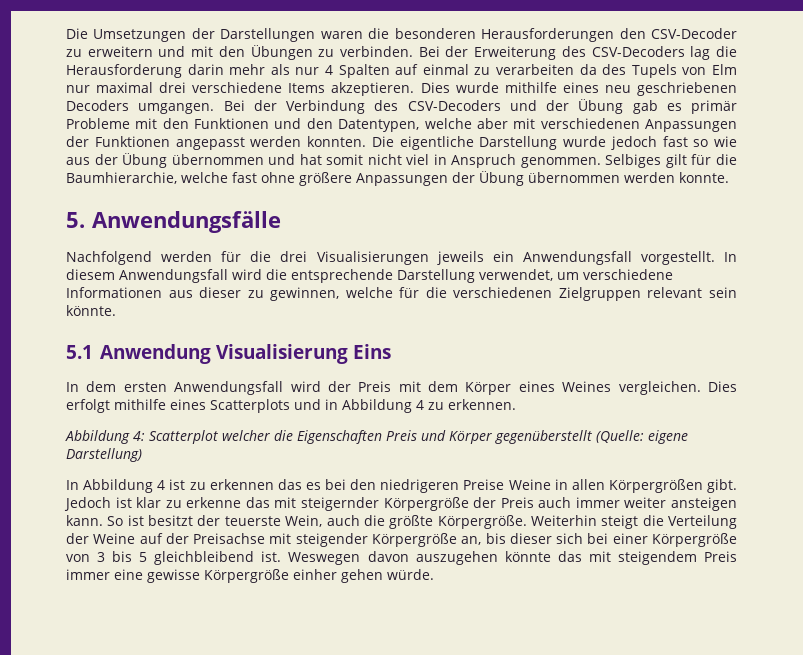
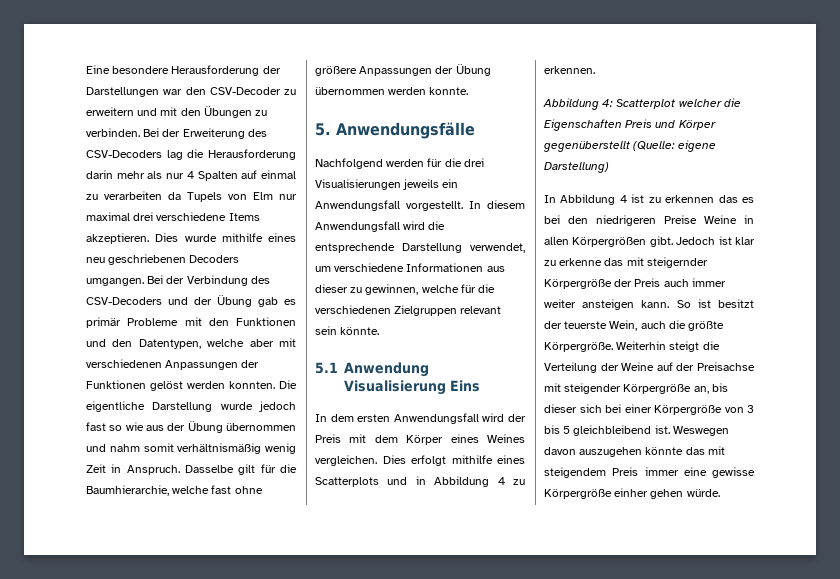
[66,28,615,42] Die Umsetzungen der Darstellungen waren die besonderen Herausforderungen -> [86,65,281,76] [86,87,183,97] Eine besondere Herausforderung der Darstellungen war
[602,64,627,75] des -> (181, 196) none
[175,137,245,150] angepasst -> [150,381,183,391] gelöst
[299,154,662,168] hat somit nicht viel in Anspruch genommen. Selbiges -> [109,443,296,454] [86,464,234,475] nahm somit verhältnismäßig wenig Zeit in Anspruch. Dasselbe

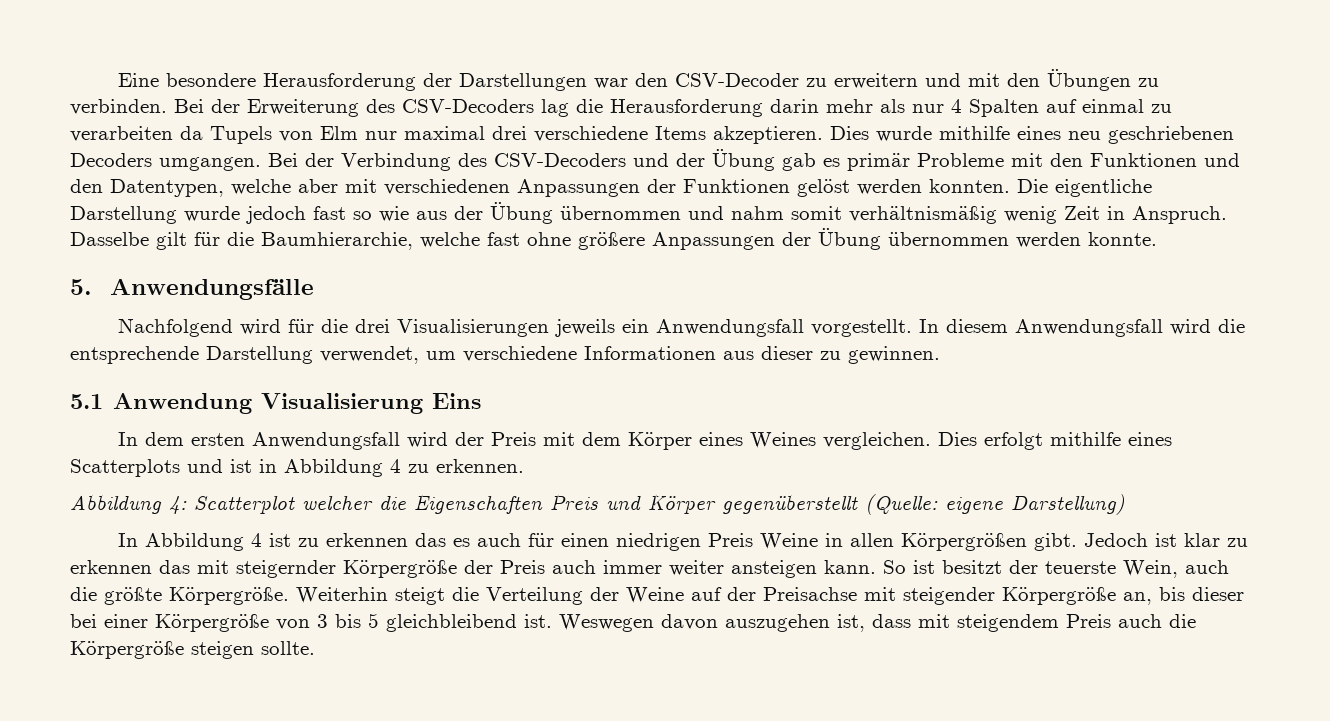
[386,159,425,167] werden -> [239,319,281,335] wird
[365,284,496,295] [315,305,502,316] [315,326,380,335] gewinnen, welche für die verschiedenen Zielgruppen relevant sein könnte. -> [848,346,940,364] gewinnen.
(408, 481) none -> [230,459,252,473] ist
[544,215,697,226] bei den niedrigeren Preise -> [476,533,753,551] auch für einen niedrigen Preis
[559,258,603,266] erkenne -> [70,560,152,574] erkennen
[579,404,602,413] sich -> (1244, 594) none
[645,447,705,455] könnte das -> [837,614,911,632] ist, dass
[644,467,755,478] [544,488,720,499] immer eine gewisse Körpergröße einher gehen würde. -> [1118,614,1196,628] [70,641,315,659] auch die Körpergröße steigen sollte.

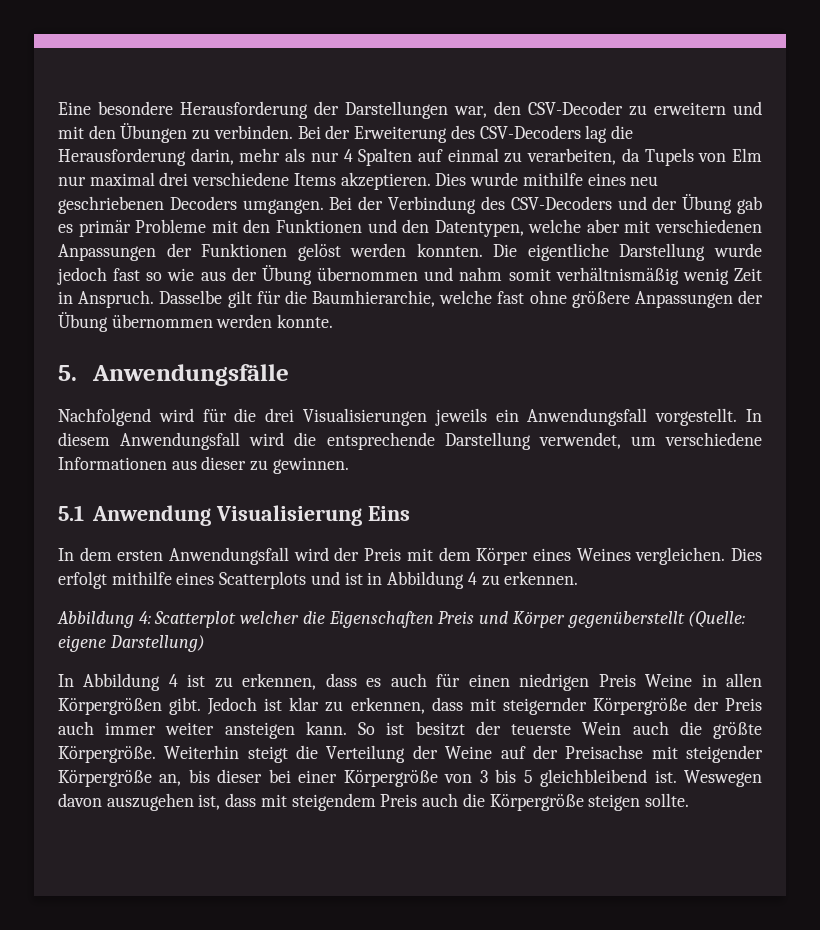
[593,78,628,89] war -> [454,106,487,118] war,
[770,99,819,113] darin -> [190,148,234,165] darin,
[70,126,173,142] verarbeiten -> [527,148,617,165] verarbeiten,
[325,533,446,547] erkennen das -> [242,673,357,690] erkennen, dass
[70,560,190,574] erkennen das -> [350,697,463,714] erkennen, dass
[1123,560,1178,578] Wein, -> [582,722,622,735] Wein

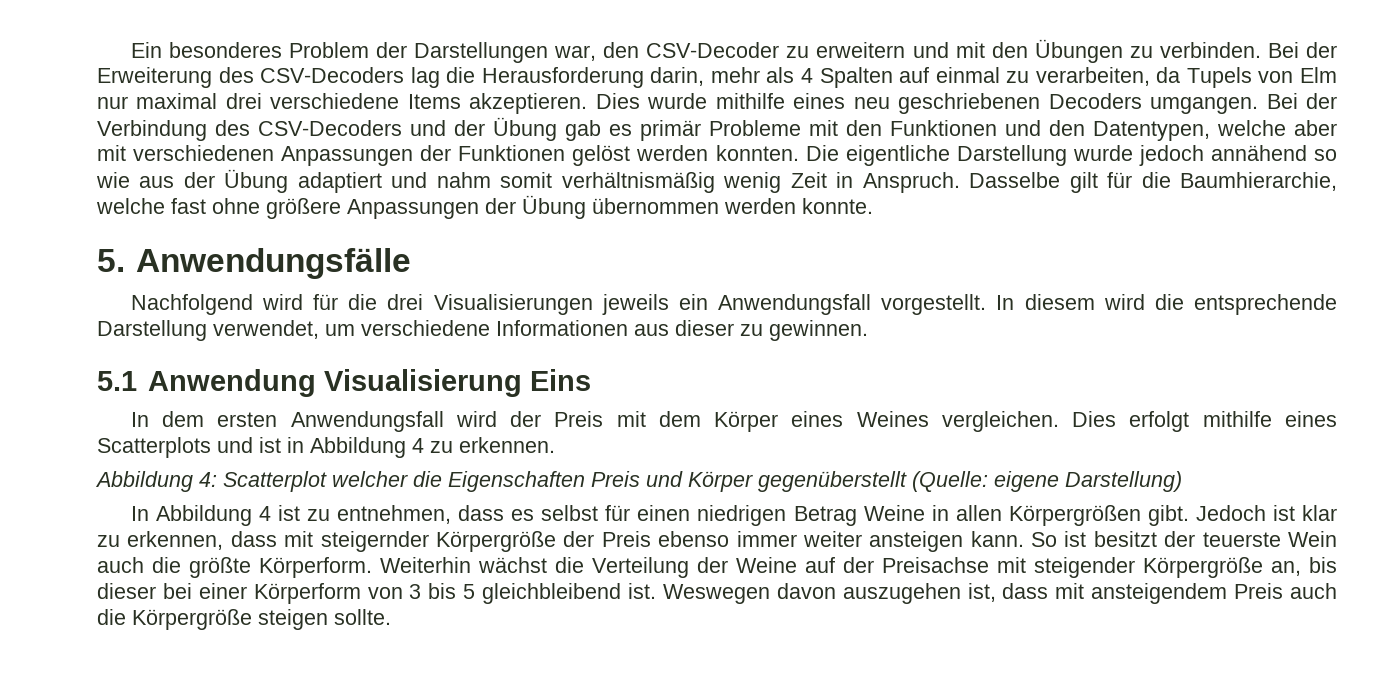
[58,101,308,119] Eine besondere Herausforderung -> [130,42,369,58] Ein besonderes Problem
[310,152,339,162] nur -> (795, 75) none
[113,268,141,281] fast -> [1210,145,1307,161] annähend
[317,267,419,281] übernommen -> [297,172,382,193] adaptiert
[120,432,241,450] Anwendungsfall -> (1095, 302) none
[242,673,317,690] erkennen, -> [337,505,452,524] entnehmen,
[390,673,427,687] auch -> [541,505,599,521] selbst
[598,674,636,687] Preis -> [793,506,857,526] Betrag
[58,721,94,735] auch -> [658,531,730,547] ebenso
[58,745,288,763] Körpergröße. Weiterhin steigt -> [259,557,547,578] Körperform. Weiterhin wächst
[343,770,438,787] Körpergröße -> [253,583,361,604] Körperform
[291,793,376,811] steigendem -> [1091,583,1228,604] ansteigendem

